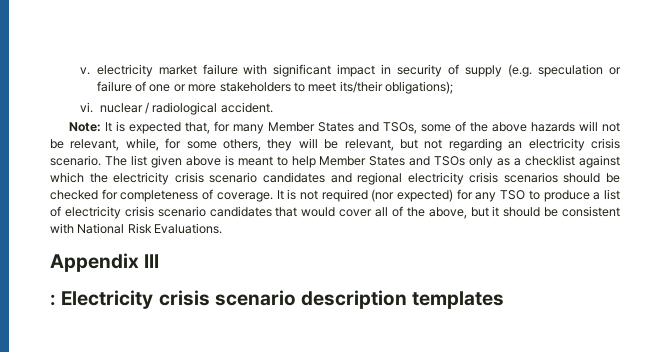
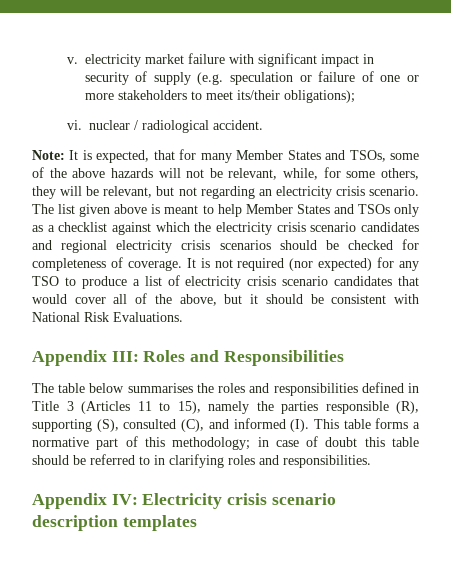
[129,122,211,134] expected that, -> [96,150,175,163] expected, that
[144,254,160,268] [50,294,56,306] III // : -> [111,350,344,366] [32,382,420,396] [32,401,419,414] [32,418,420,432] [32,436,420,450] [32,454,371,468] [32,493,138,509] III: Roles and Responsibilities // The table below summarises the roles and responsibilities defined in Title 3 (Articles 11 to 15), namely the parties responsible (R), supporting (S), consulted (C), and informed (I). This table forms a normative part of this methodology; in case of doubt this table should be referred to in clarifying roles and responsibilities. // Appendix IV:

